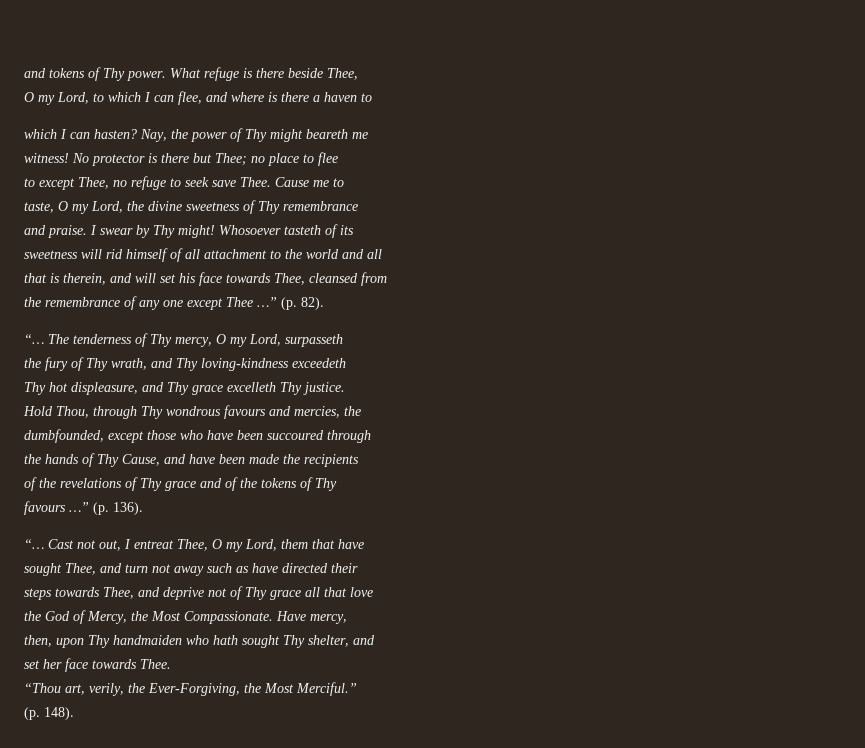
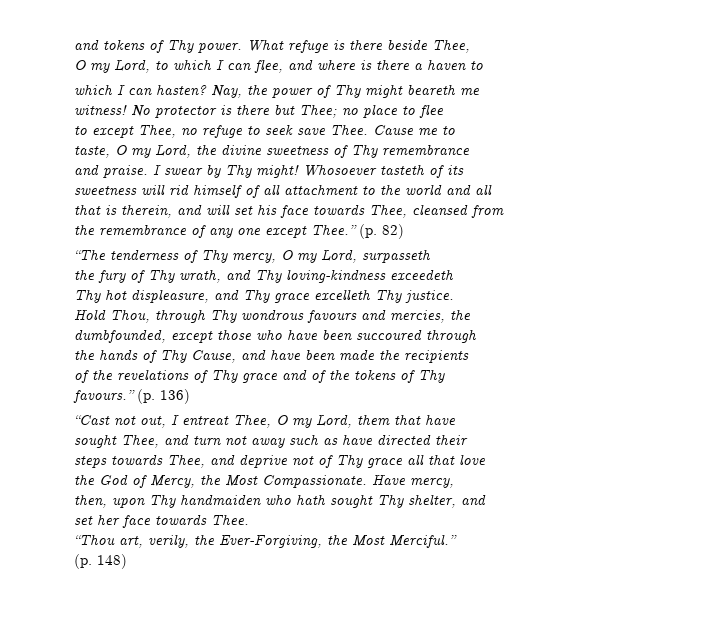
[226,297,324,310] [24,334,69,344] Thee …” (p. 82). // “… The -> [311,224,404,239] [74,249,106,260] Thee.” (p. 82) // “The
[24,501,143,515] [24,539,74,549] favours …” (p. 136). // “… Cast -> [73,389,190,404] [74,415,110,425] favours.” (p. 136) // “Cast
[44,707,74,720] 148). -> [97,554,127,569] 148)

